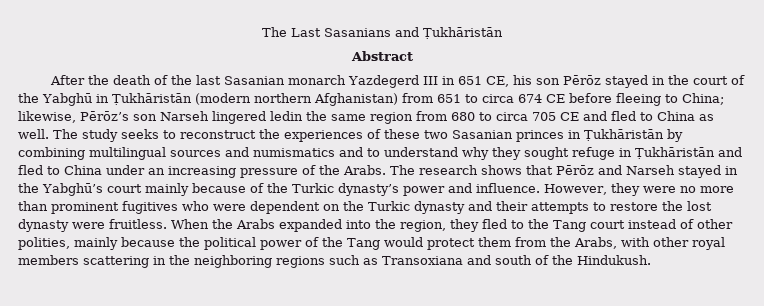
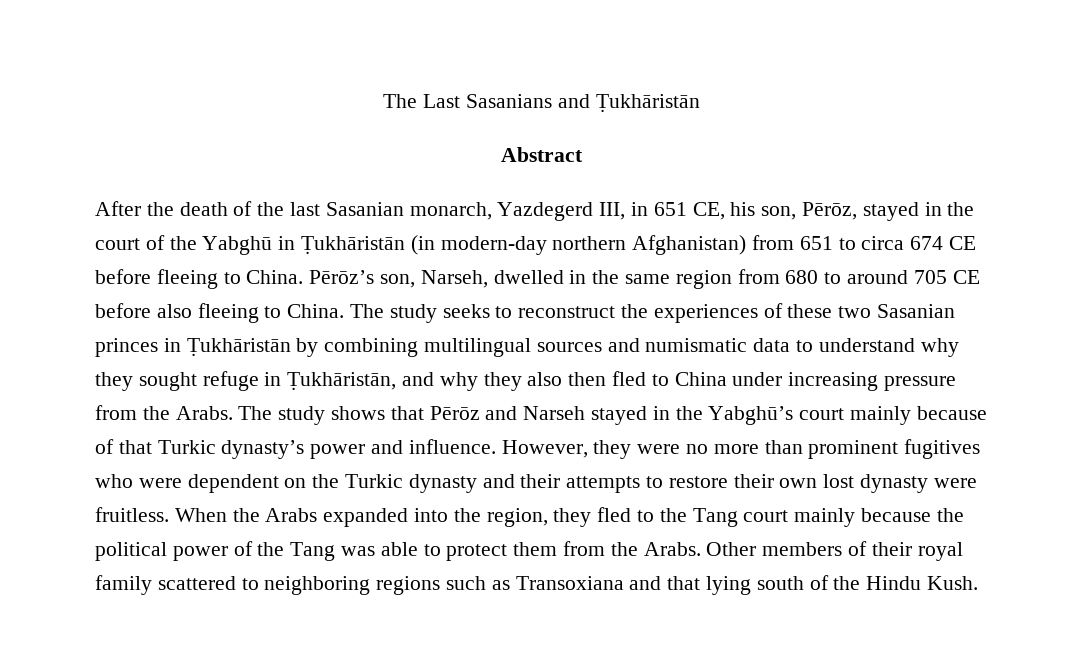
[288,75,439,88] monarch Yazdegerd III -> [409,202,626,221] monarch, Yazdegerd III,
[536,75,602,85] son Pērōz -> [761,202,858,220] son, Pērōz,
[194,93,251,105] (modern -> [410,235,547,255] (in modern-day
[681,93,724,105] [18,111,303,124] China; likewise, Pērōz’s son Narseh lingered ledin -> [246,270,587,288] China. Pērōz’s son, Narseh, dwelled in
[496,112,528,121] circa -> [847,270,909,284] around
[583,111,714,121] [18,129,49,139] and fled to China as well. -> [95,303,345,323] before also fleeing to China.
[253,147,363,157] numismatics and -> [645,338,791,352] numismatic data
[635,147,742,159] Ṭukhāristān and -> [287,372,607,391] Ṭukhāristān, and why they also then
[148,168,165,175] an -> (783, 379) none
[302,165,316,175] of -> [95,405,137,420] from
[419,165,478,175] research -> [278,406,326,425] study
[266,183,288,193] the -> [118,440,152,454] that
[662,201,683,211] the -> [733,474,818,488] their own
[627,219,733,229] [18,237,70,250] instead of other polities, -> (789, 516) none
[383,237,423,247] would -> [341,542,441,556] was able to
[573,237,725,250] [18,255,190,268] Arabs, with other royal members scattering in the -> [643,541,963,561] [95,575,259,595] Arabs. Other members of their royal family scattered to
(491, 260) none -> [667,576,752,595] that lying
[577,255,651,265] Hindukush. -> [866,576,979,590] Hindu Kush.

